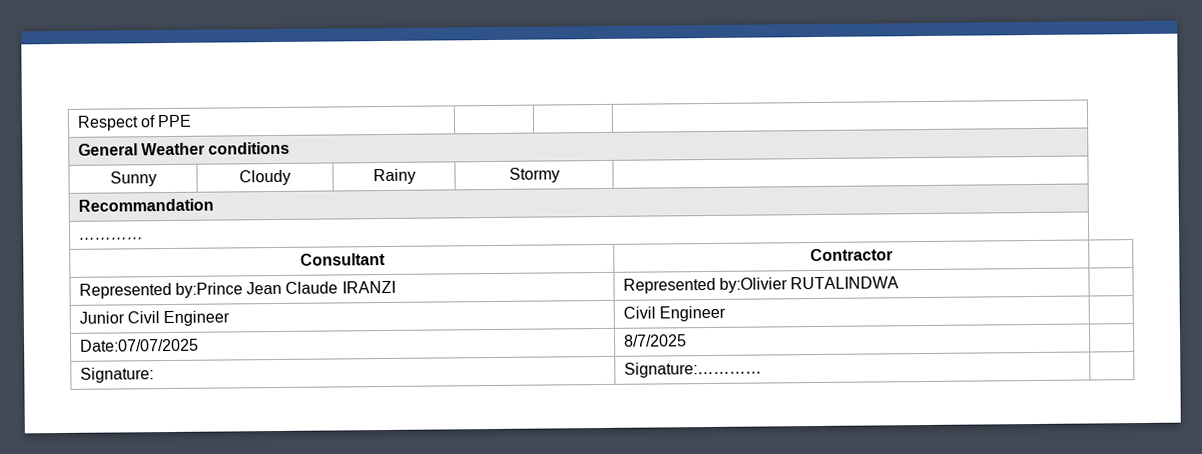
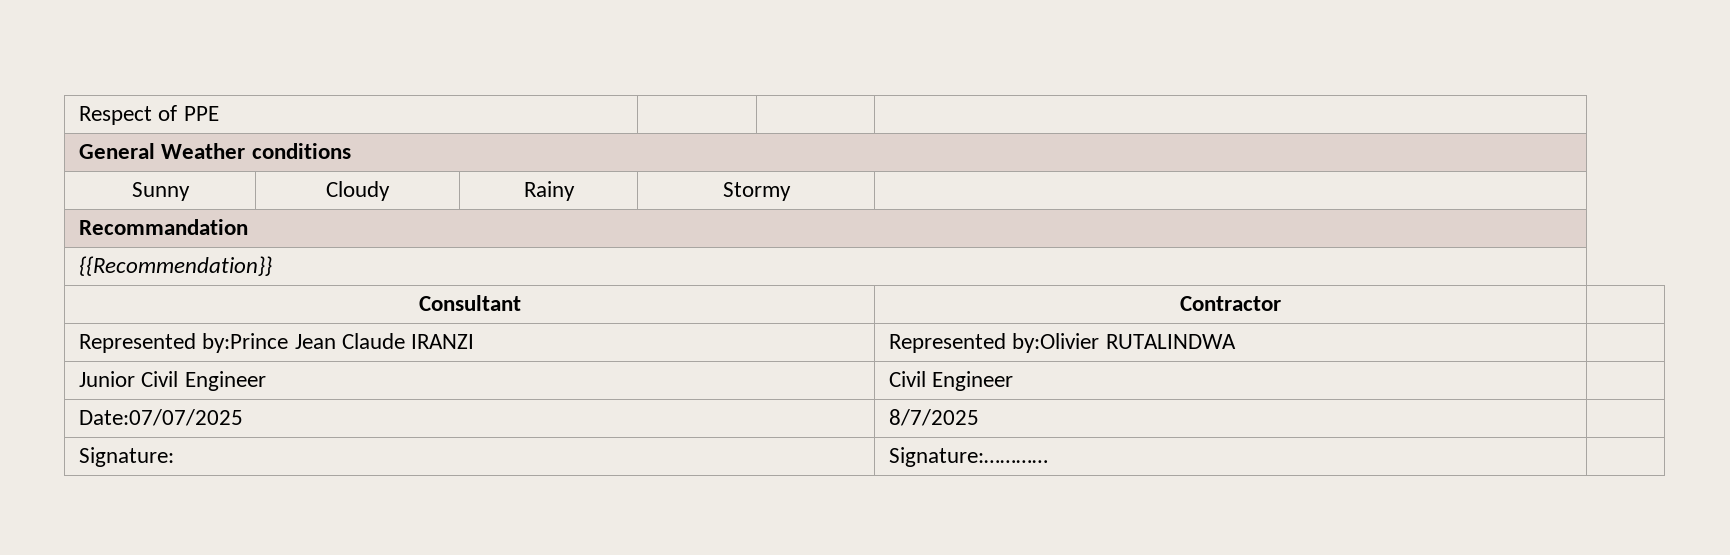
[78,237,144,240] ………… -> [79,256,273,276] {{Recommendation}}

